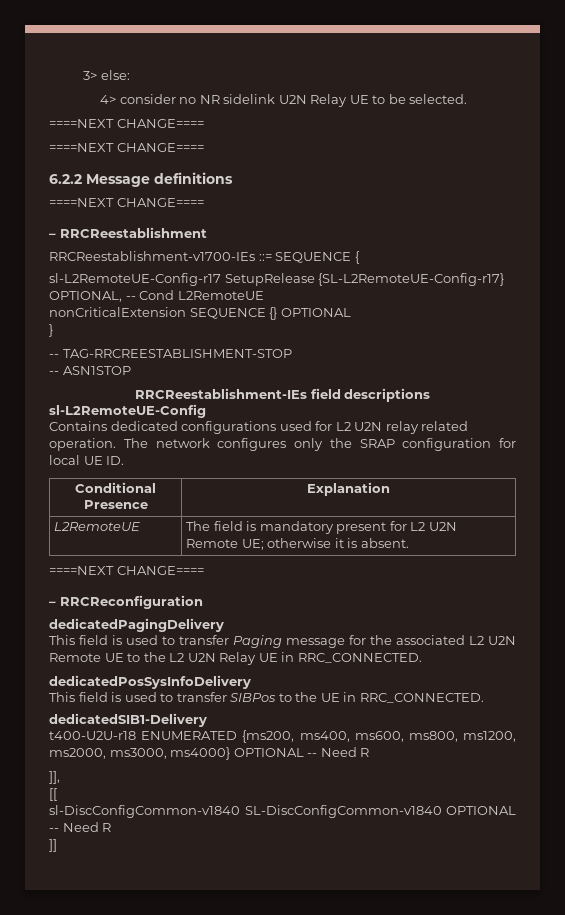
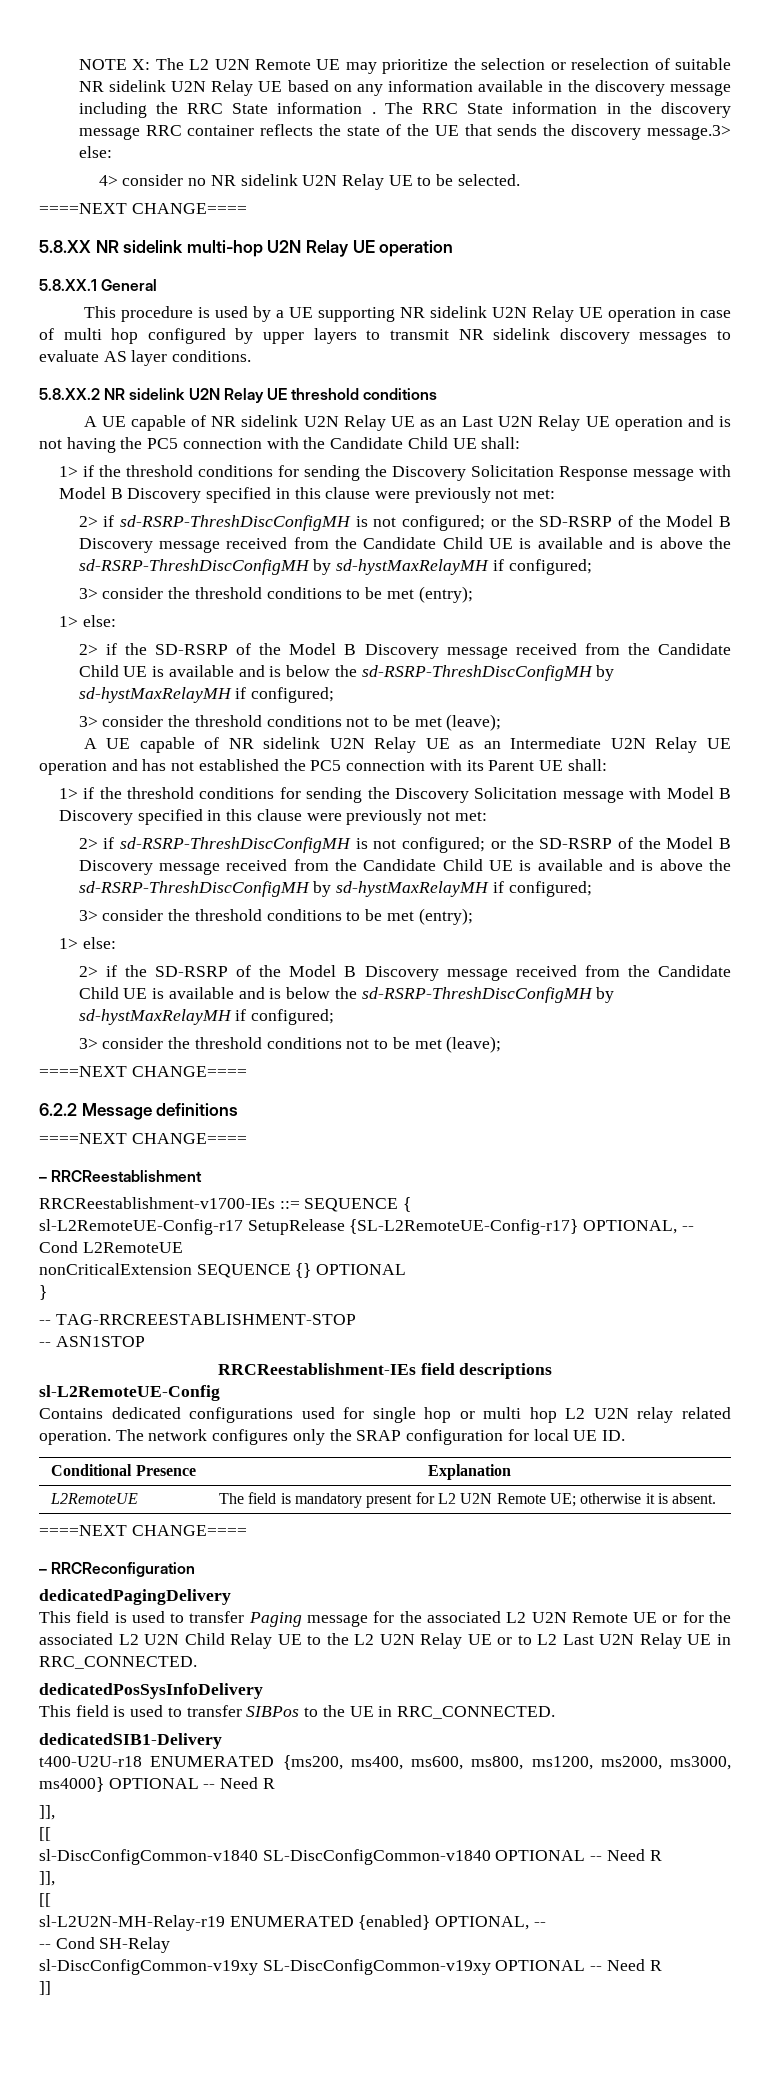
[83,71,98,80] 3> -> [78,58,731,74] [78,80,731,96] [78,102,731,118] [78,124,732,140] NOTE X: The L2 U2N Remote UE may prioritize the selection or reselection of suitable NR sidelink U2N Relay UE based on any information available in the discovery message including the RRC State information . The RRC State information in the discovery message RRC container reflects the state of the UE that sends the discovery message.3>
(204, 123) none -> [39,240,454,257] [39,279,158,291] [83,306,731,322] [39,328,732,344] [39,350,252,366] [39,388,438,403] [83,415,732,431] [39,437,521,453] [58,465,731,481] [58,487,556,503] [78,515,731,531] [78,537,731,553] [78,559,592,575] [78,586,473,603] [58,615,116,627] [78,643,731,659] [78,665,615,681] [78,687,335,703] [78,714,502,731] [83,737,731,753] [39,759,607,775] [58,787,732,803] [58,809,487,825] [78,837,731,853] [78,859,731,875] [78,881,592,897] [78,908,473,925] [58,937,116,949] [78,965,731,981] [78,987,615,1003] [78,1009,335,1025] [78,1036,502,1053] // 5.8.XX NR sidelink multi-hop U2N Relay UE operation // 5.8.XX.1 General // This procedure is used by a UE supporting NR sidelink U2N Relay UE operation in case of multi hop configured by upper layers to transmit NR sidelink discovery messages to evaluate AS layer conditions. // 5.8.XX.2 NR sidelink U2N Relay UE threshold conditions // A UE capable of NR sidelink U2N Relay UE as an Last U2N Relay UE operation and is not having the PC5 connection with the Candidate Child UE shall: // 1> if the threshold conditions for sending the Discovery Solicitation Response message with Model B Discovery specified in this clause were previously not met: // 2> if sd-RSRP-ThreshDiscConfigMH is not configured; or the SD-RSRP of the Model B Discovery message received from the Candidate Child UE is available and is above the sd-RSRP-ThreshDiscConfigMH by sd-hystMaxRelayMH if configured; // 3> consider the threshold conditions to be met (entry); // 1> else: // 2> if the SD-RSRP of the Model B Discovery message received from the Candidate Child UE is available and is below the sd-RSRP-ThreshDiscConfigMH by sd-hystMaxRelayMH if configured; // 3> consider the threshold conditions not to be met (leave); // A UE capable of NR sidelink U2N Relay UE as an Intermediate U2N Relay UE operation and has not established the PC5 connection with its Parent UE shall: // 1> if the threshold conditions for sending the Discovery Solicitation message with Model B Discovery specified in this clause were previously not met: // 2> if sd-RSRP-ThreshDiscConfigMH is not configured; or the SD-RSRP of the Model B Discovery message received from the Candidate Child UE is available and is above the sd-RSRP-ThreshDiscConfigMH by sd-hystMaxRelayMH if configured; // 3> consider the threshold conditions to be met (entry); // 1> else: // 2> if the SD-RSRP of the Model B Discovery message received from the Candidate Child UE is available and is below the sd-RSRP-ThreshDiscConfigMH by sd-hystMaxRelayMH if configured; // 3> consider the threshold conditions not to be met (leave);
(333, 426) none -> [372,1407,557,1423] single hop or multi hop
(124, 657) none -> [662,1611,731,1623] [39,1633,302,1649] or for the associated L2 U2N Child Relay UE
(278, 657) none -> [497,1633,712,1649] or to L2 Last U2N Relay UE
(112, 827) none -> [39,1871,55,1886] [39,1893,51,1907] [39,1915,546,1931] [39,1937,171,1953] [39,1959,662,1975] // ]], // [[ // sl-L2U2N-MH-Relay-r19 ENUMERATED {enabled} OPTIONAL, -- // -- Cond SH-Relay // sl-DiscConfigCommon-v19xy SL-DiscConfigCommon-v19xy OPTIONAL -- Need R

